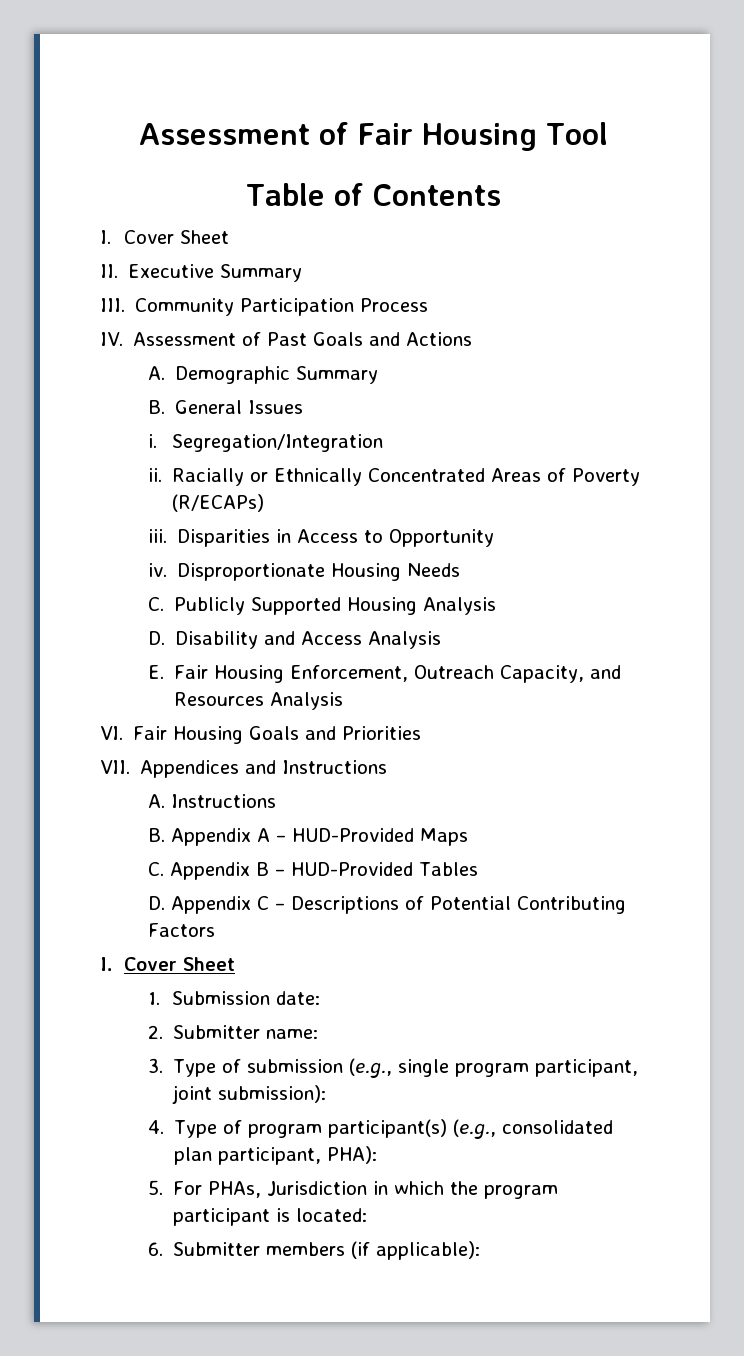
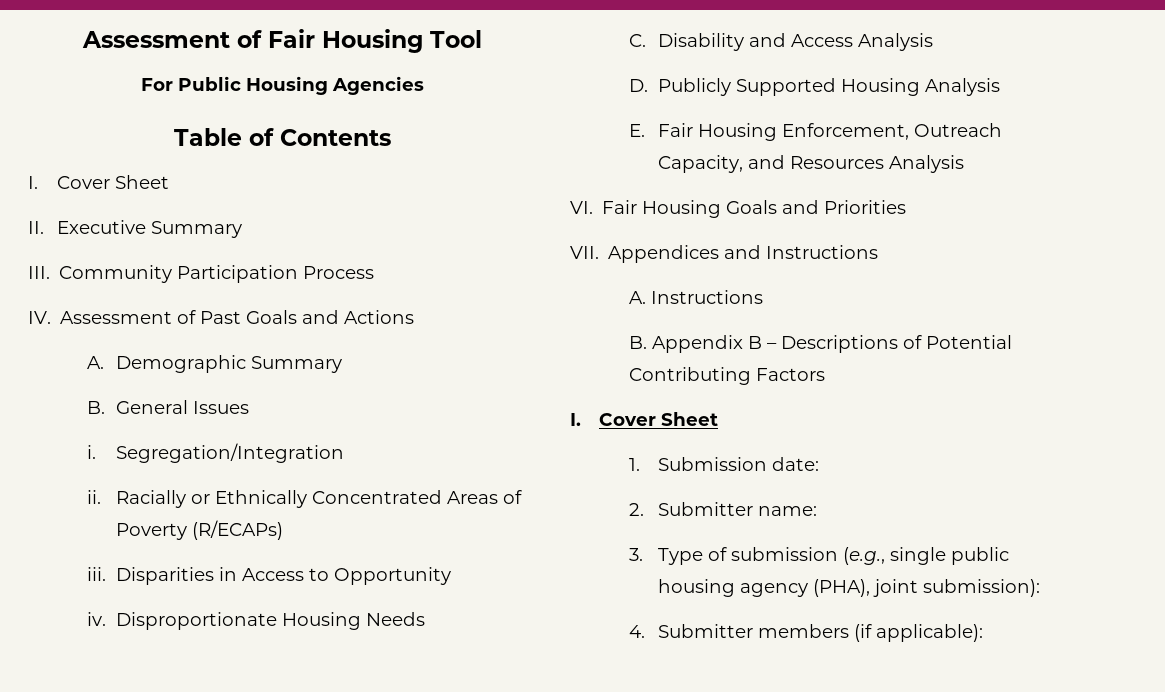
(609, 133) none -> [140,76,424,95] // For Public Housing Agencies
(164, 604) none -> [658,33,934,51] [628,79,648,92] Disability and Access Analysis // D.
[147,631,441,649] // D. Disability and Access Analysis -> (1001, 87) none
[256,828,468,846] [147,862,478,880] [147,896,269,914] A – HUD-Provided Maps // C. Appendix B – HUD-Provided Tables // D. Appendix C -> [747,336,762,349] B
[454,1059,638,1077] [171,1085,326,1104] [147,1119,613,1139] [173,1146,377,1165] [147,1180,558,1199] [172,1208,367,1226] [147,1242,163,1256] program participant, joint submission): // 4. Type of program participant(s) (e.g., consolidated plan participant, PHA): // 5. For PHAs, Jurisdiction in which the program participant is located: // 6. -> [951,547,1010,565] [658,579,1041,597] [628,625,645,638] public housing agency (PHA), joint submission): // 4.

